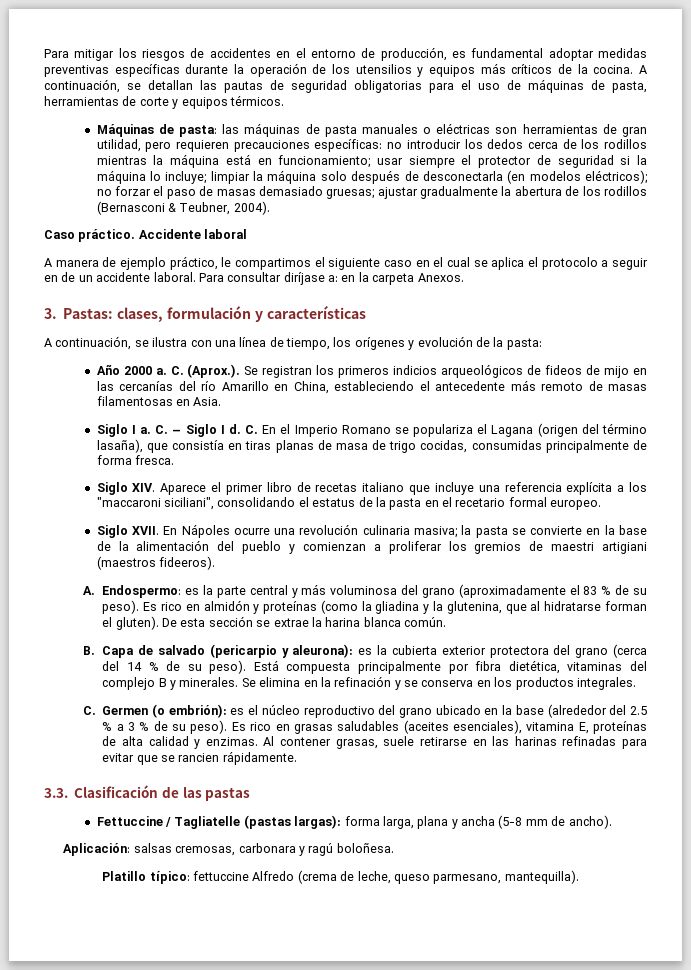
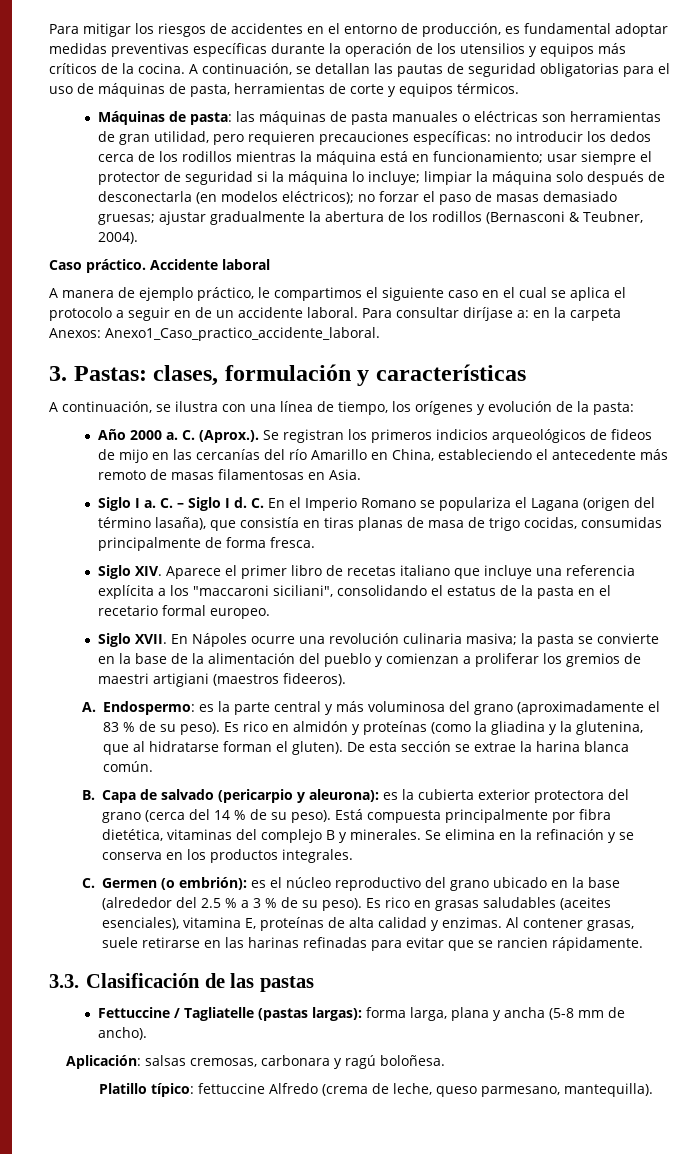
[417,273,464,282] Anexos. -> [49,327,380,341] Anexos: Anexo1_Caso_practico_accidente_laboral.

